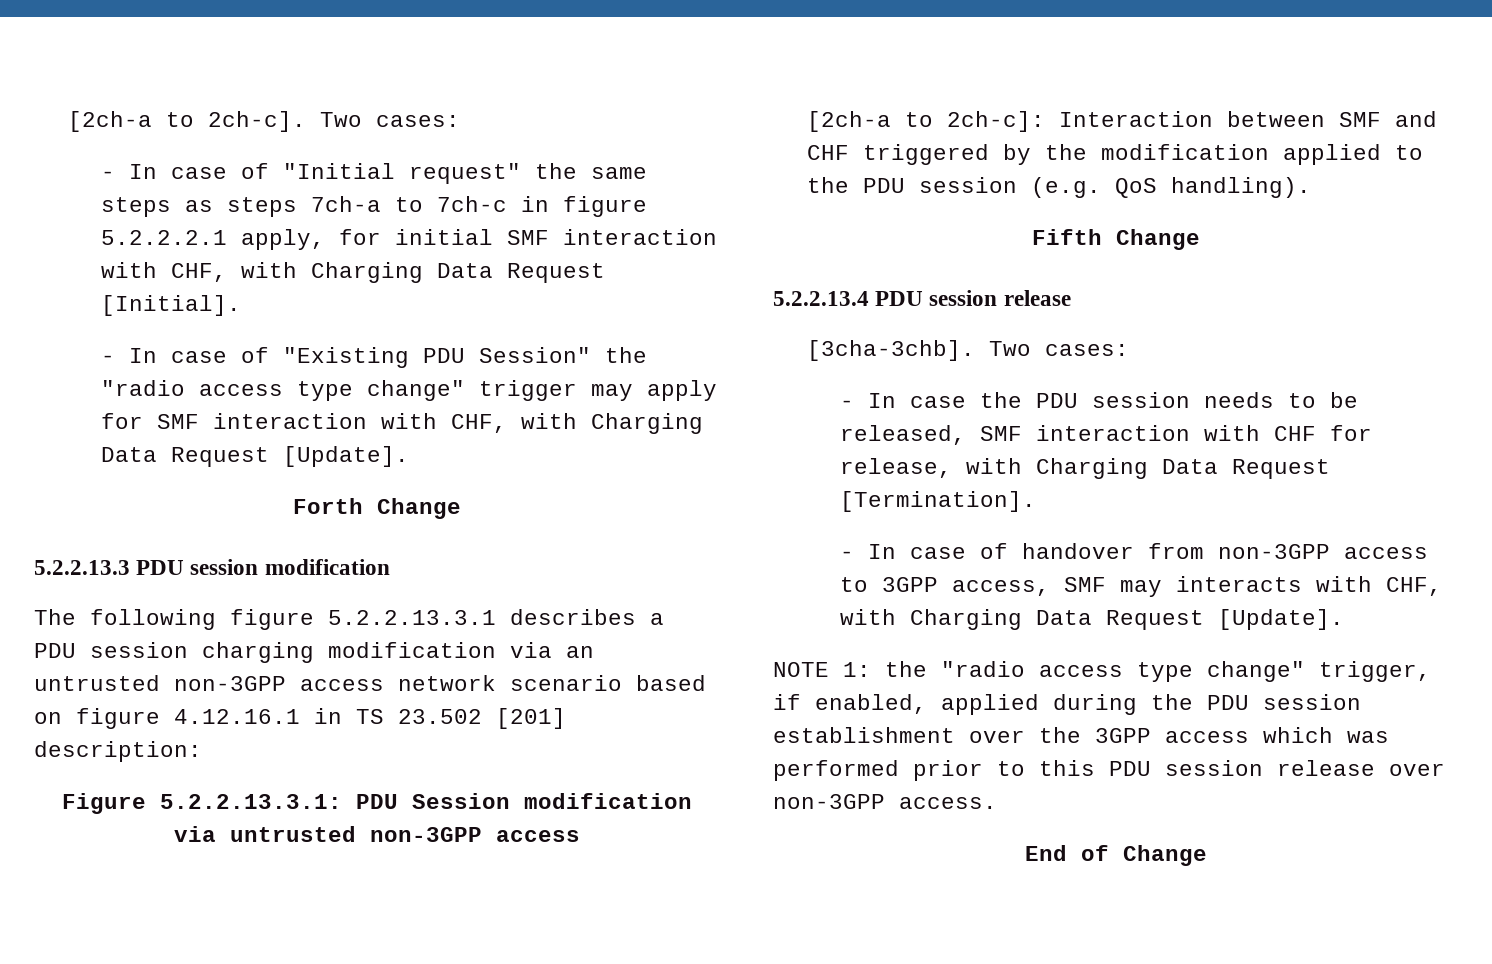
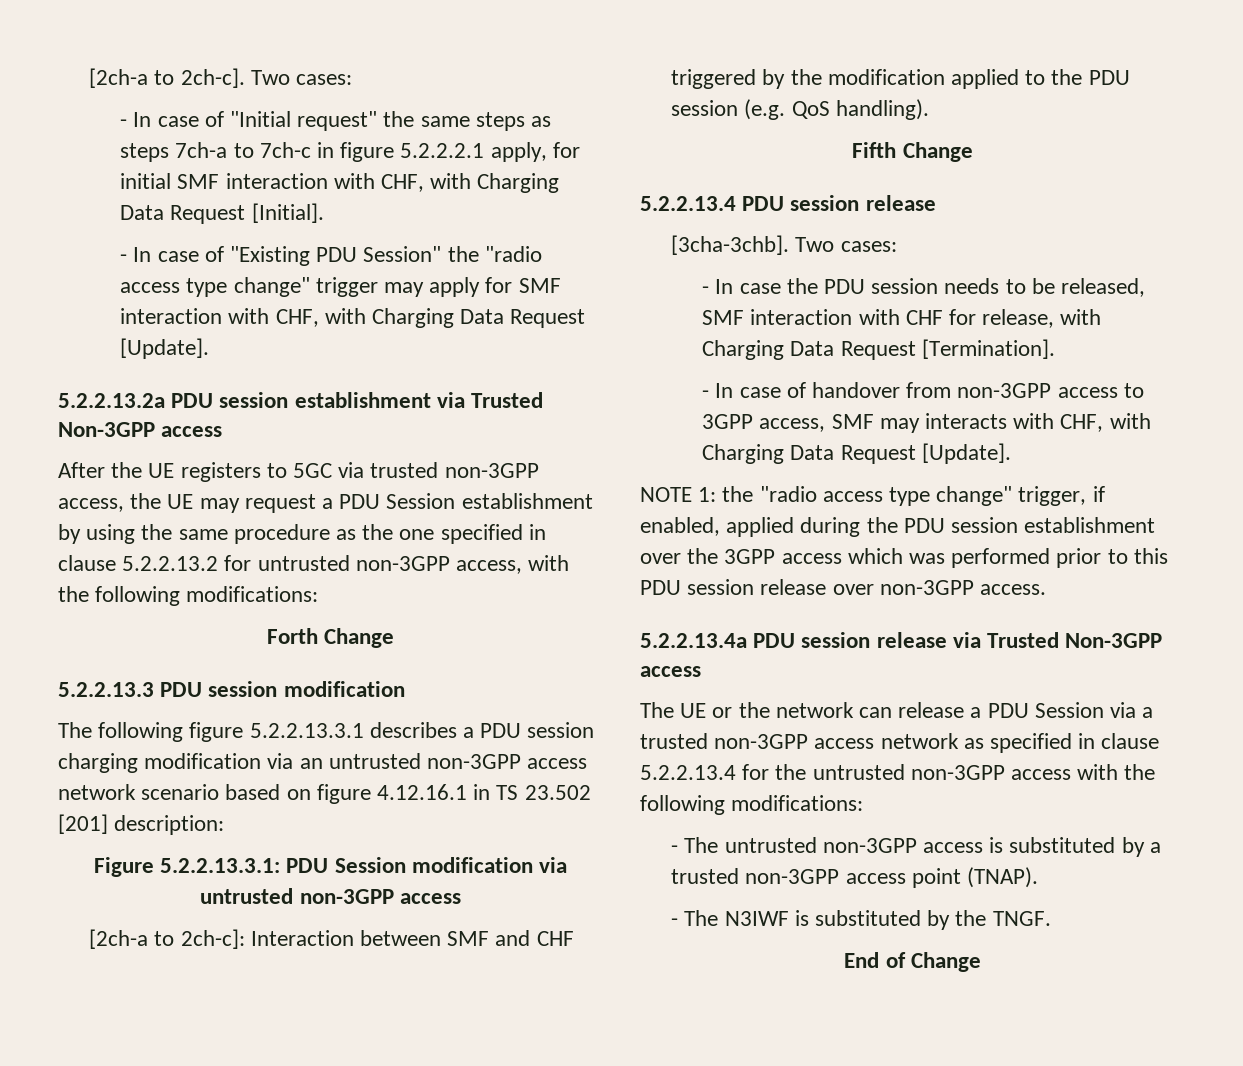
(410, 456) none -> [58,392,544,408] [58,422,223,437] [58,462,539,482] [58,493,593,513] [58,524,546,544] [58,555,570,574] [58,586,319,606] // 5.2.2.13.2a PDU session establishment via Trusted Non-3GPP access // After the UE registers to 5GC via trusted non-3GPP access, the UE may request a PDU Session establishment by using the same procedure as the one specified in clause 5.2.2.13.2 for untrusted non-3GPP access, with the following modifications:
(997, 803) none -> [640,632,1163,648] [640,666,701,677] [640,702,1154,718] [640,733,1160,753] [640,764,1156,780] [640,795,864,815] [671,837,1161,857] [671,867,1038,888] [671,910,1051,930] // 5.2.2.13.4a PDU session release via Trusted Non-3GPP access // The UE or the network can release a PDU Session via a trusted non-3GPP access network as specified in clause 5.2.2.13.4 for the untrusted non-3GPP access with the following modifications: // - The untrusted non-3GPP access is substituted by a trusted non-3GPP access point (TNAP). // - The N3IWF is substituted by the TNGF.

